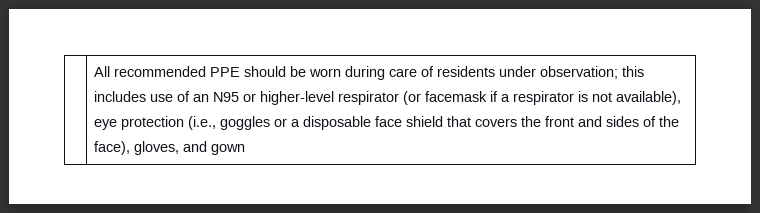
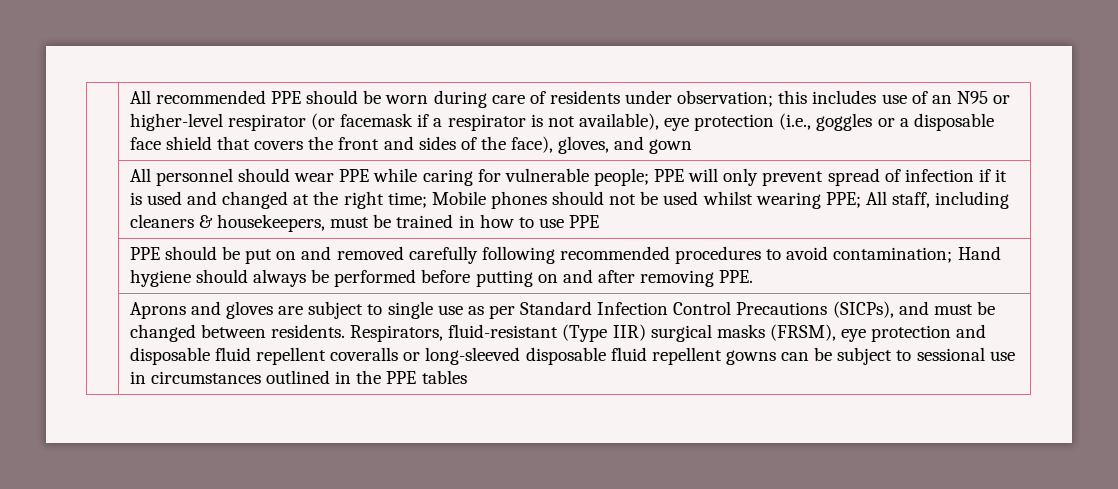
(245, 149) none -> [129,168,1008,186] [129,191,1010,209] [129,214,600,232] [129,246,1001,264] [129,269,754,287] [129,301,995,319] [129,324,987,342] [129,347,1015,365] [129,370,467,384] // | All personnel should wear PPE while caring for vulnerable people; PPE will only prevent spread of infection if it is used and changed at the right time; Mobile phones should not be used whilst wearing PPE; All staff, including cleaners & housekeepers, must be trained in how to use PPE // | PPE should be put on and removed carefully following recommended procedures to avoid contamination; Hand hygiene should always be performed before putting on and after removing PPE. // | Aprons and gloves are subject to single use as per Standard Infection Control Precautions (SICPs), and must be changed between residents. Respirators, fluid-resistant (Type IIR) surgical masks (FRSM), eye protection and disposable fluid repellent coveralls or long-sleeved disposable fluid repellent gowns can be subject to sessional use in circumstances outlined in the PPE tables

